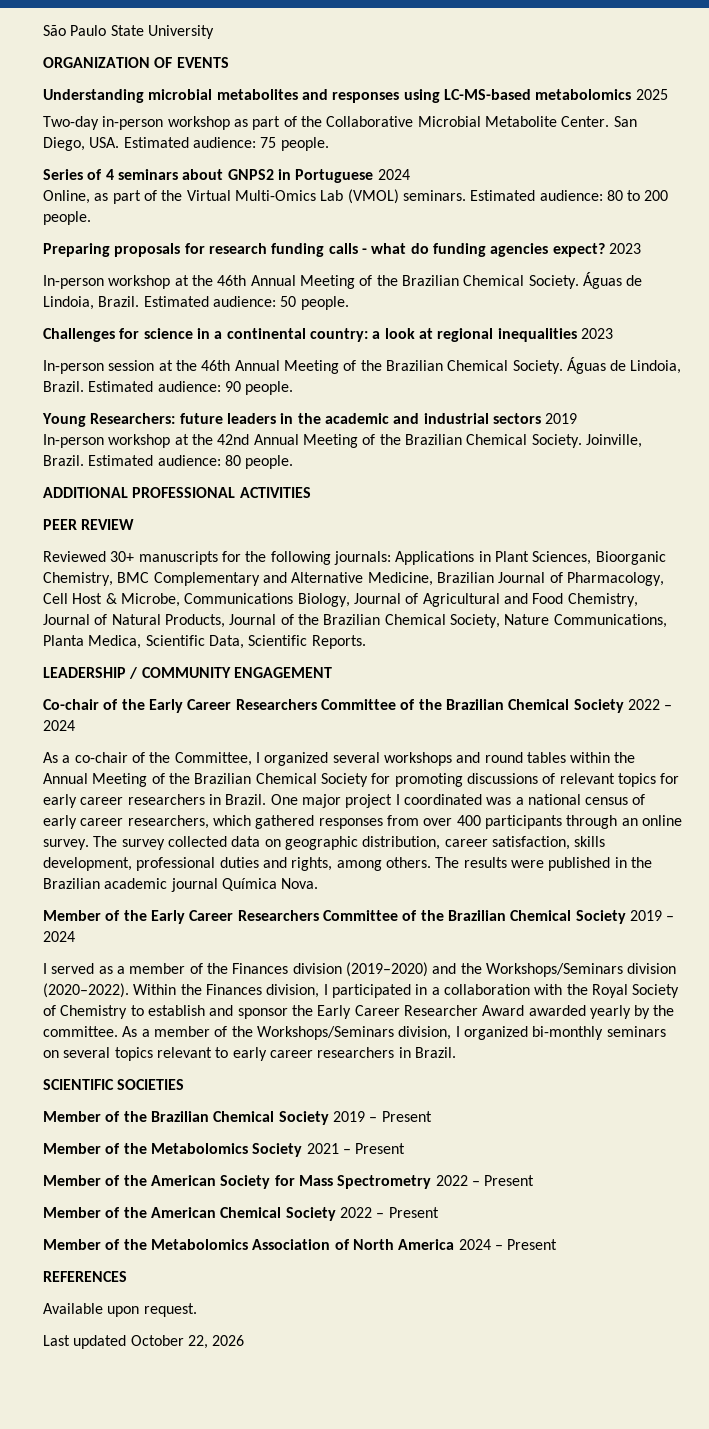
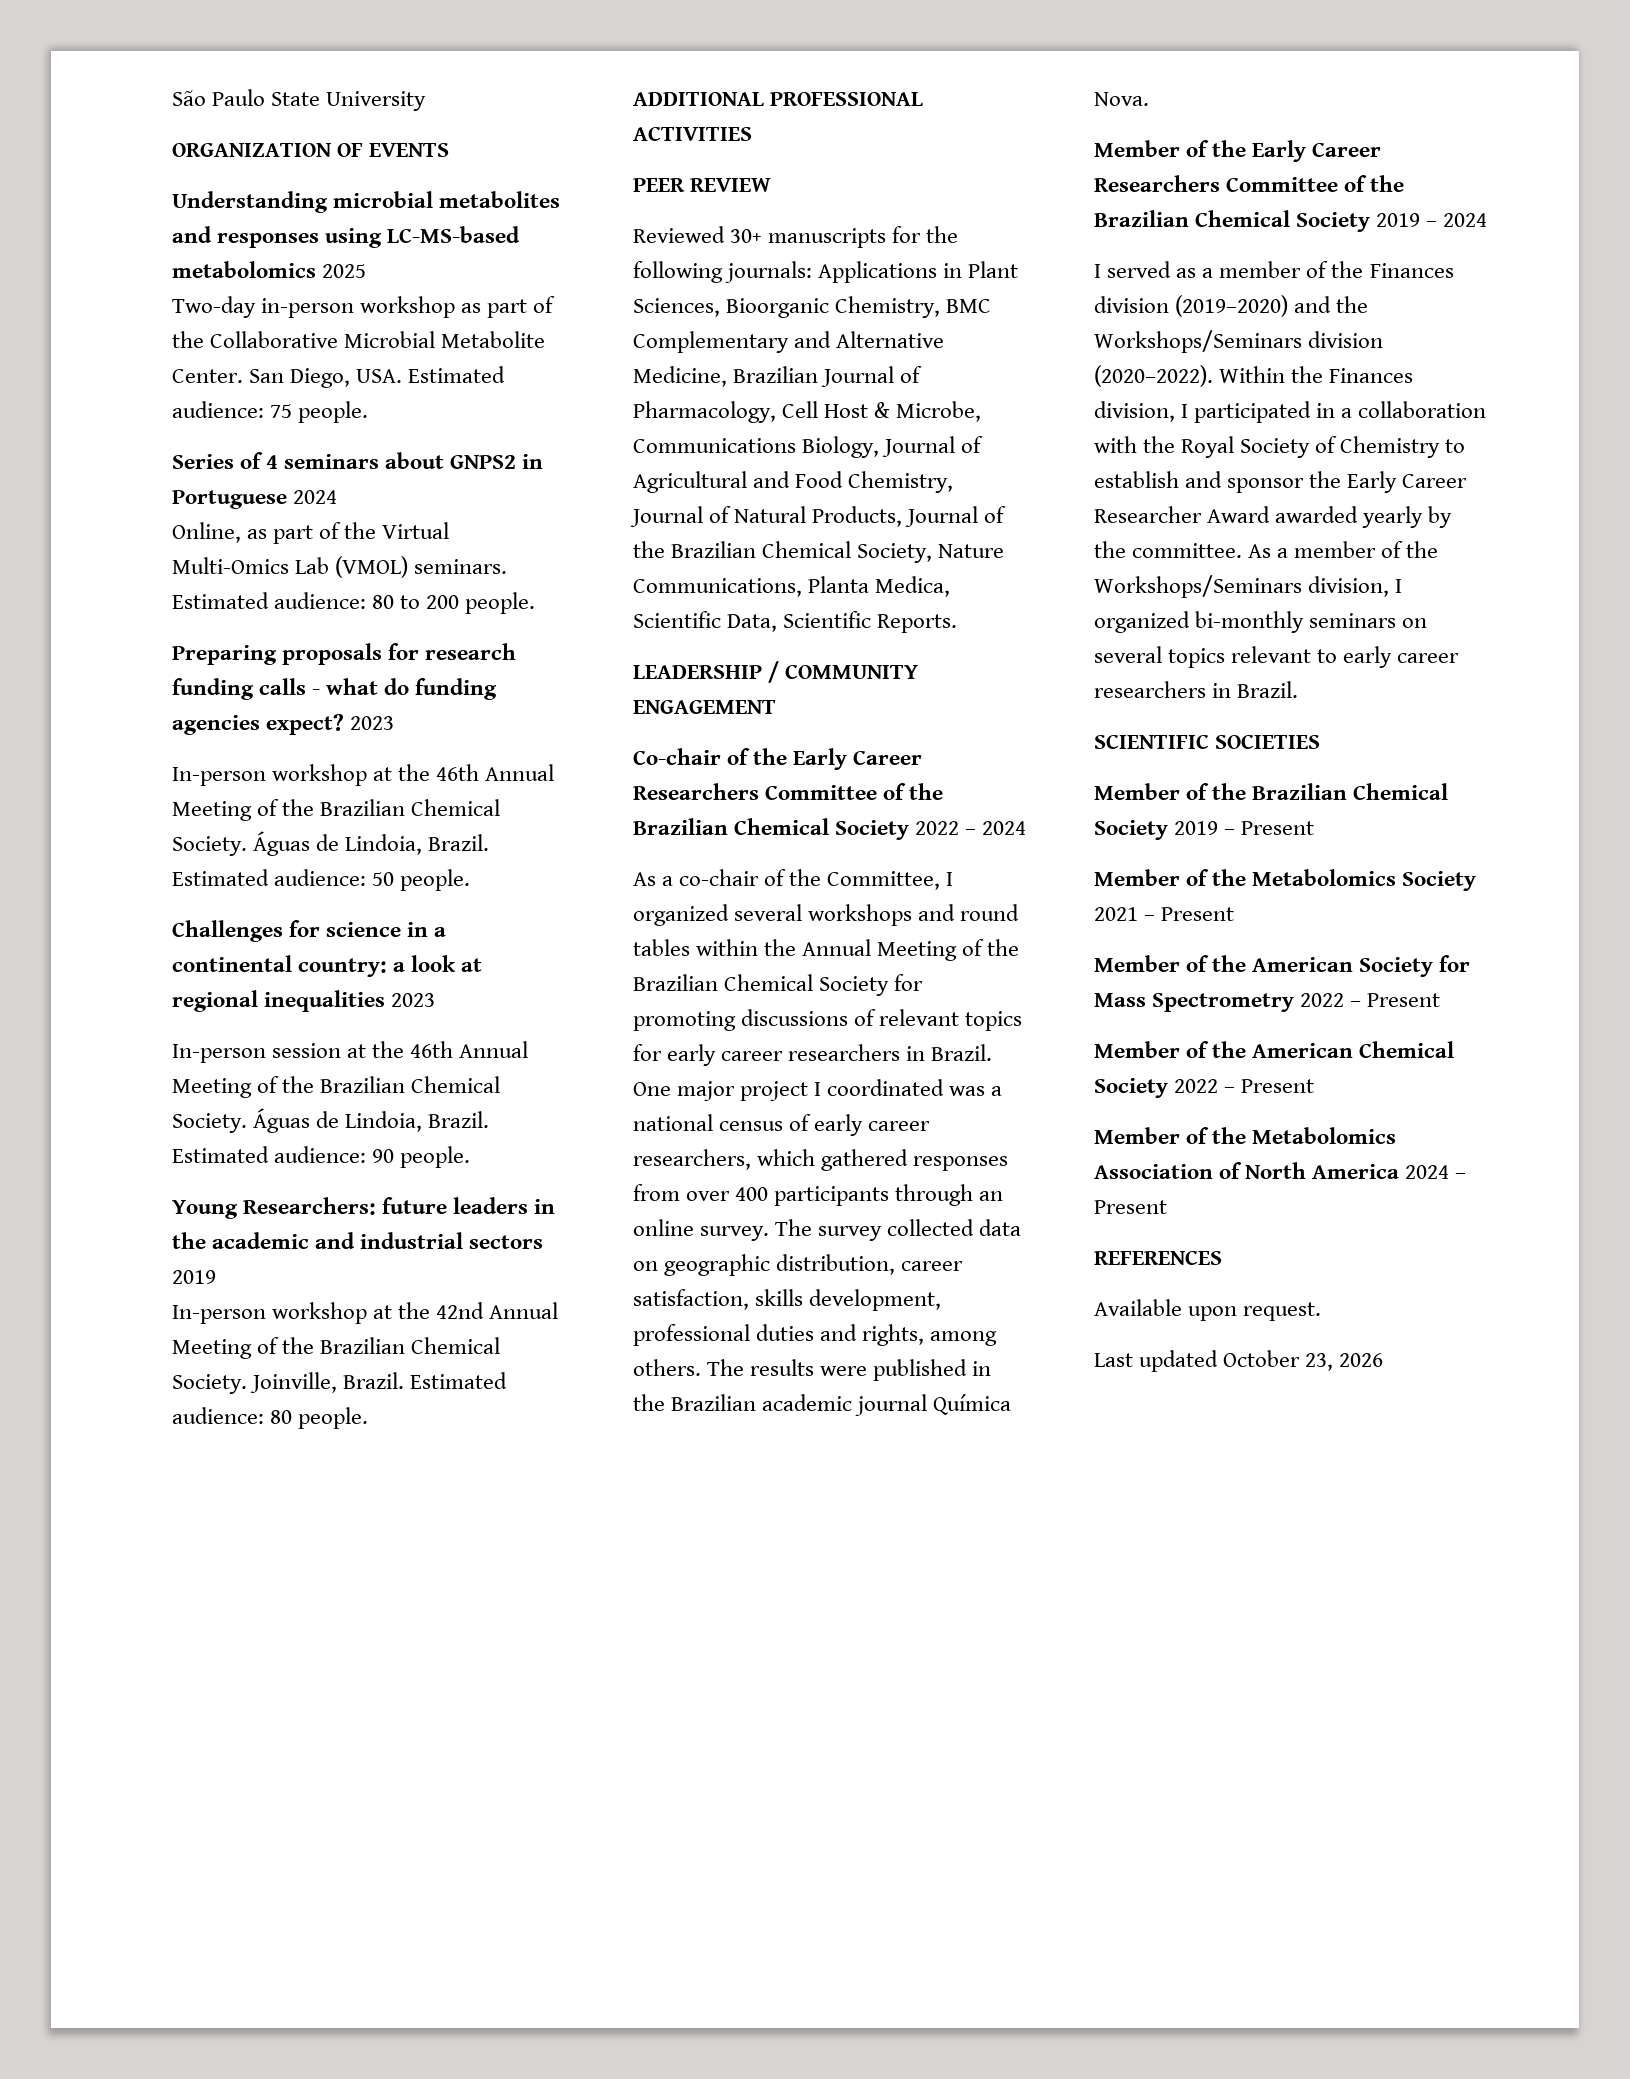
[187,1335,208,1349] 22, -> [1305,1353,1334,1371] 23,

